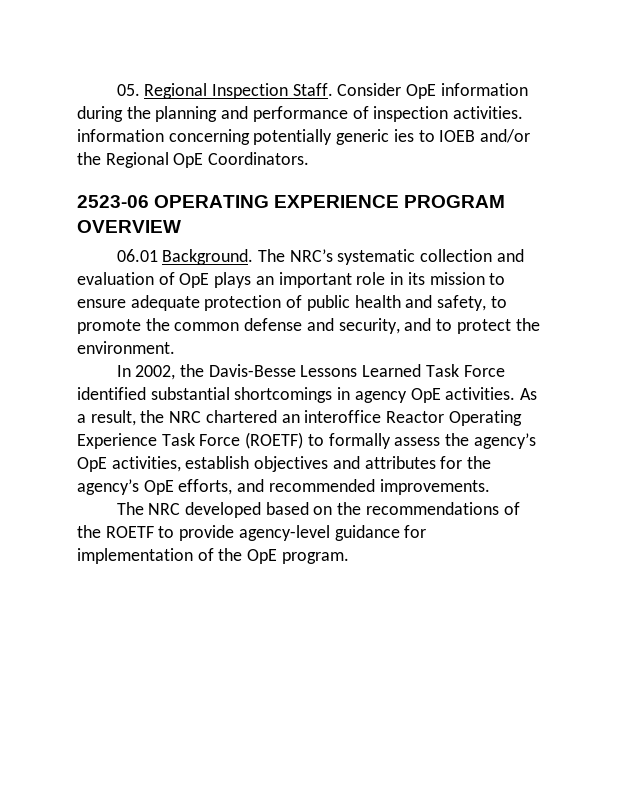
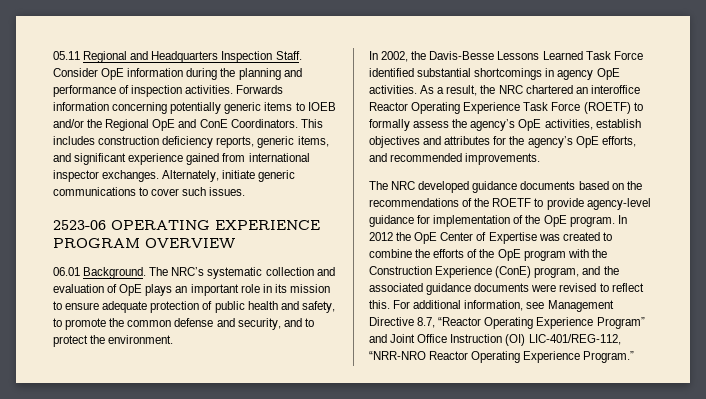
[116,83,208,99] 05. Regional -> [53,51,219,63] 05.11 Regional and Headquarters
(524, 112) none -> [236,85,284,94] Forwards
[393,129,414,142] ies -> [264,102,293,111] items
(204, 160) none -> [178,119,228,128] and ConE
(310, 158) none -> [300,119,323,128] [53,136,329,148] [53,153,310,165] [53,170,296,182] [53,187,246,196] This includes construction deficiency reports, generic items, and significant experience gained from international inspector exchanges. Alternately, initiate generic communications to cover such issues.
(262, 510) none -> [472,181,576,193] guidance documents
(349, 558) none -> [617,215,627,224] [369,232,612,244] [369,249,607,261] [369,266,619,278] [369,283,644,295] [369,300,614,312] [369,317,645,329] [369,334,621,346] [369,351,635,363] In 2012 the OpE Center of Expertise was created to combine the efforts of the OpE program with the Construction Experience (ConE) program, and the associated guidance documents were revised to reflect this. For additional information, see Management Directive 8.7, “Reactor Operating Experience Program” and Joint Office Instruction (OI) LIC-401/REG-112, “NRR-NRO Reactor Operating Experience Program.”

